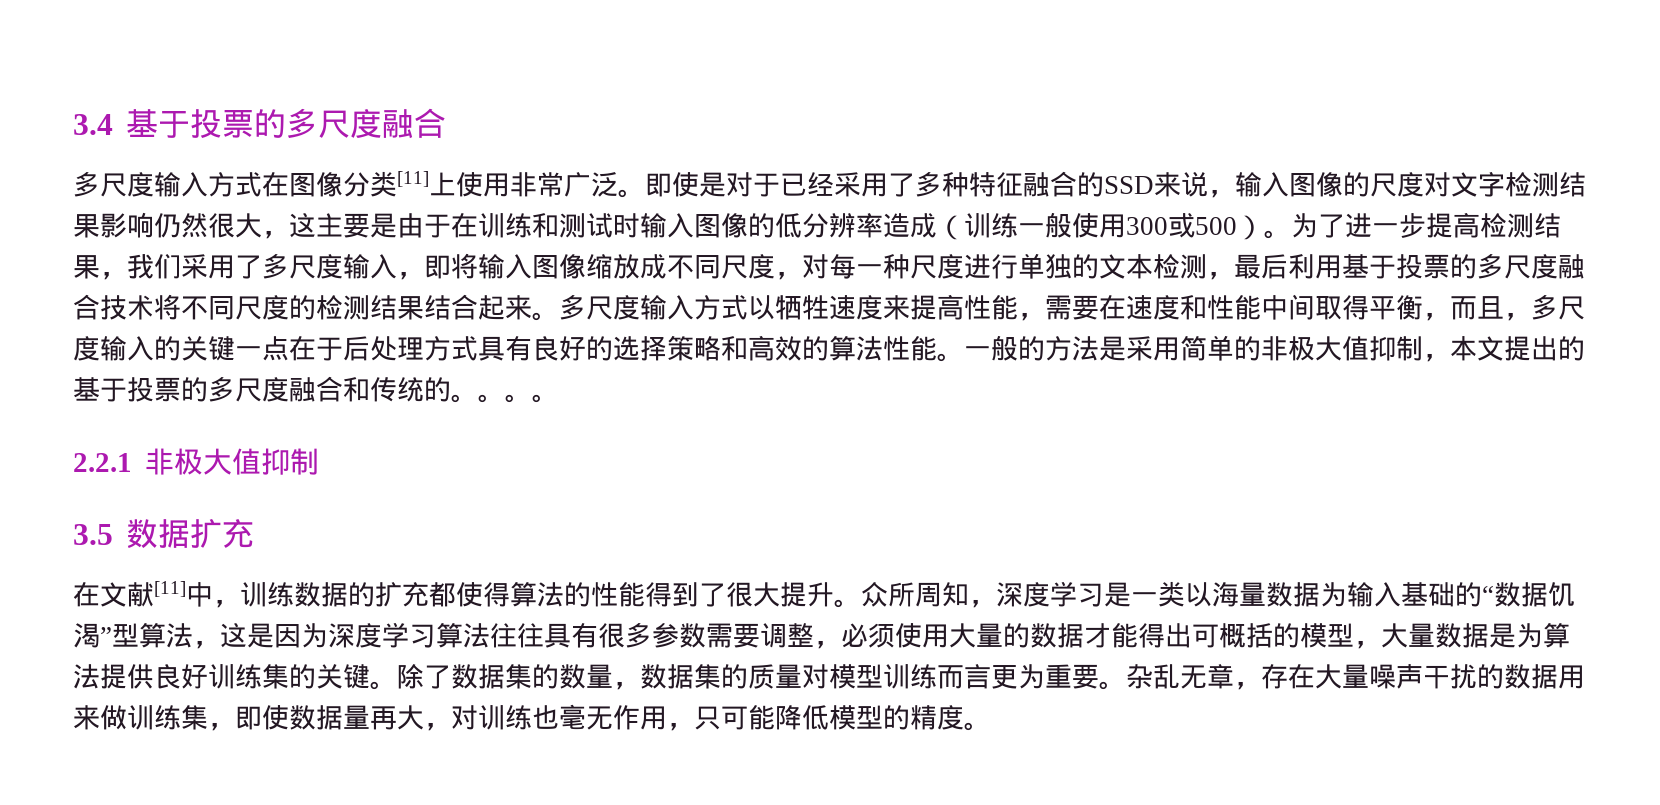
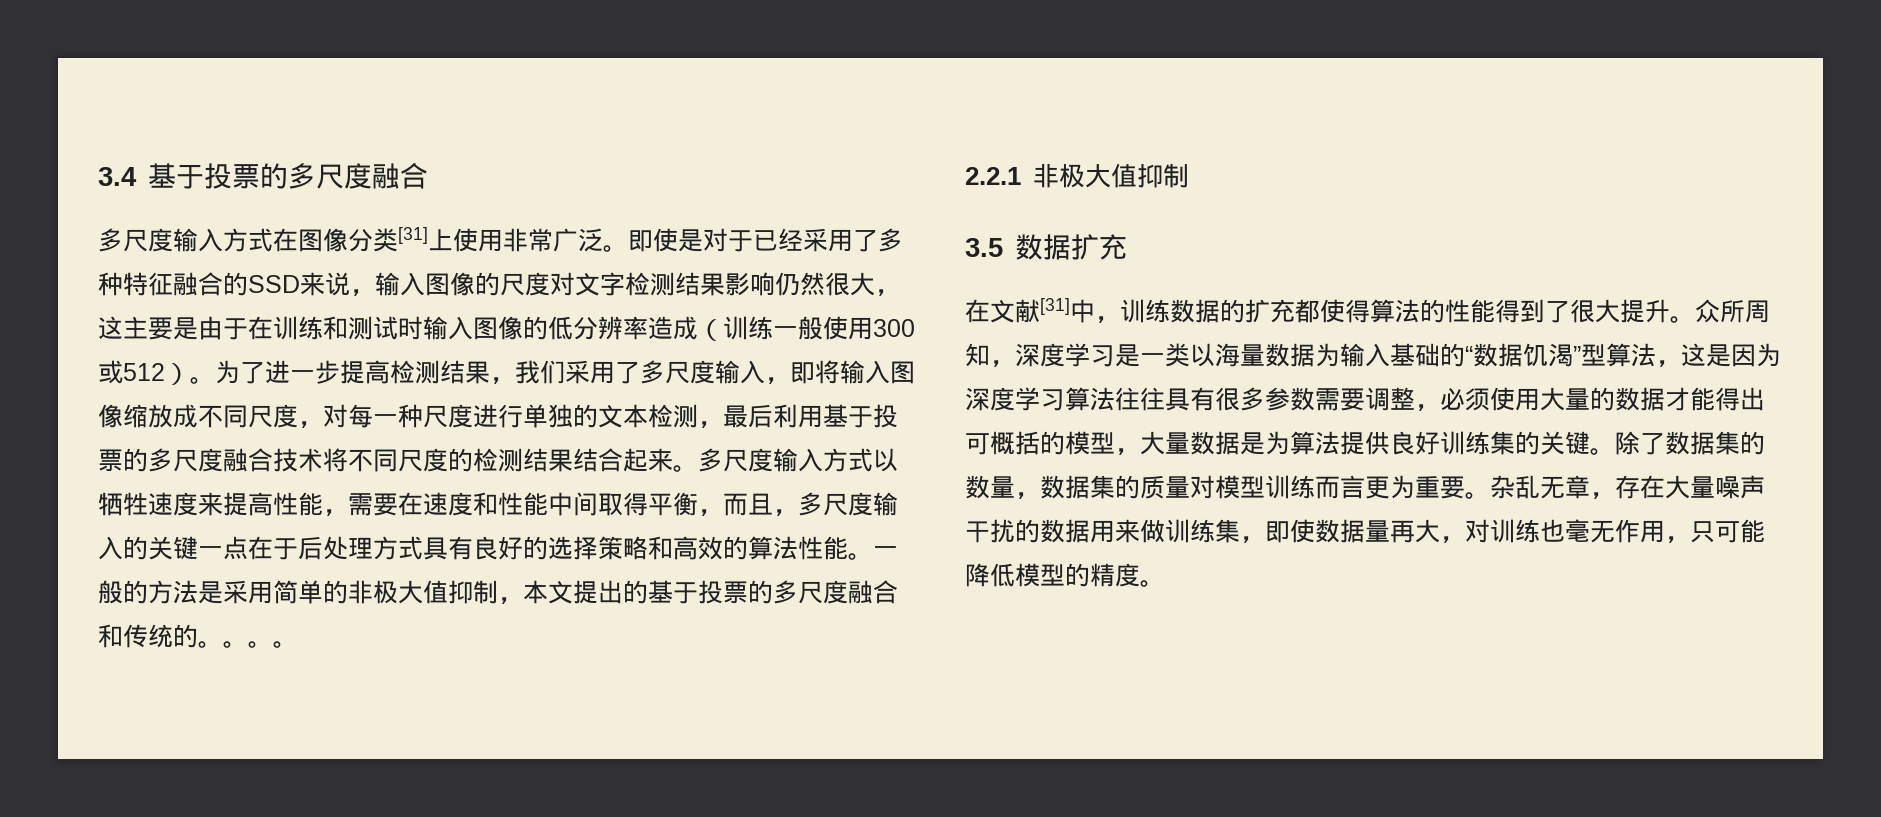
[397,171,429,187] [11] -> [398,227,428,244] [31]
[1195,217,1237,235] 500 -> [123,363,165,381] 512
[154,581,186,597] [11] -> [1040,298,1070,315] [31]

